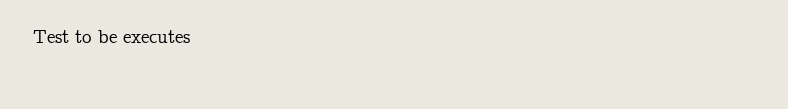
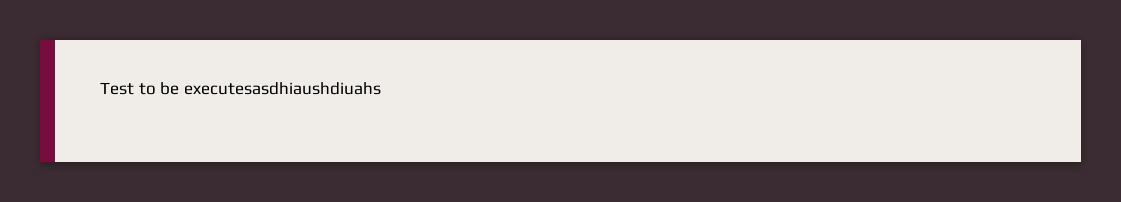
[123,30,190,43] executes -> [183,82,381,95] executesasdhiaushdiuahs

